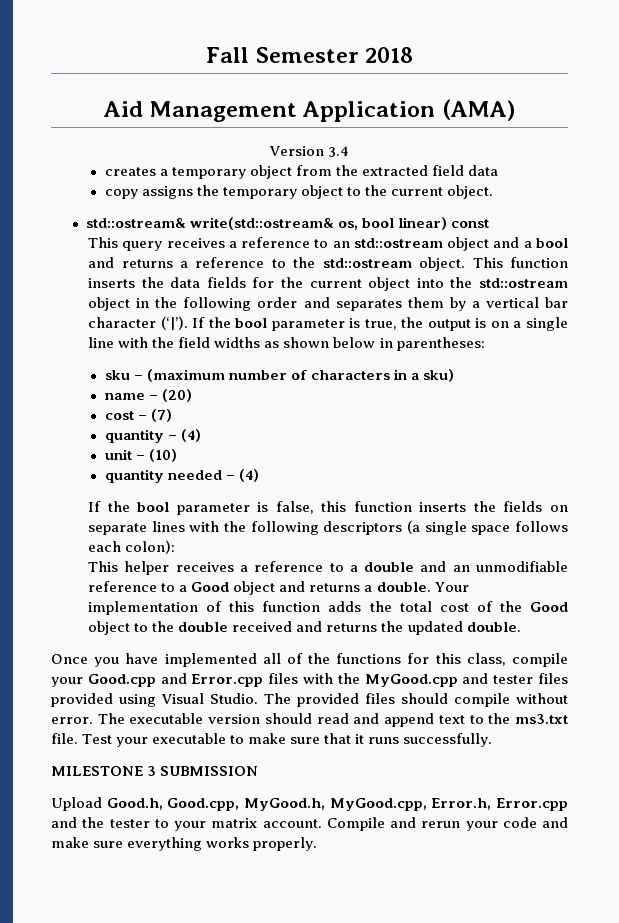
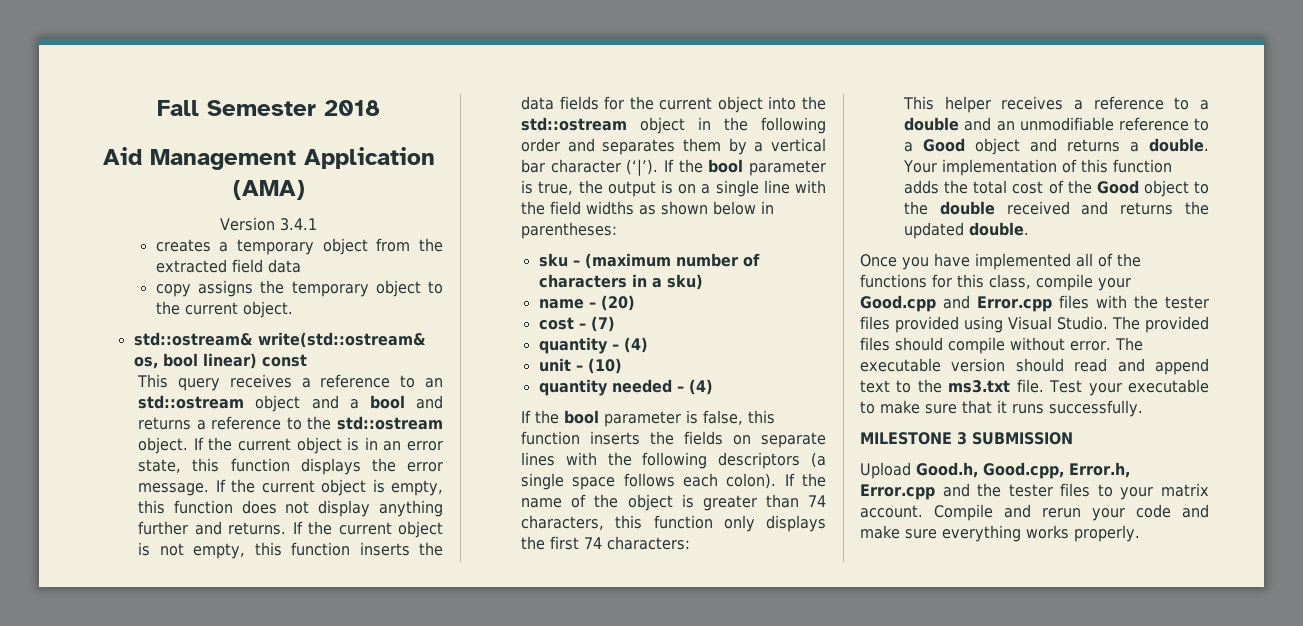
[328,146,350,157] 3.4 -> [279,218,317,231] 3.4.1
[472,257,503,268] This -> [193,437,443,454] [138,458,443,475] [138,479,443,496] [138,500,443,517] [138,521,443,538] [138,542,282,559] If the current object is in an error state, this function displays the error message. If the current object is empty, this function does not display anything further and returns. If the current object is not empty, this
[125,540,176,554] colon): -> [726,473,826,489] [521,494,826,511] [521,515,826,532] [521,536,691,550] colon). If the name of the object is greater than 74 characters, this function only displays the first 74 characters:
[364,673,489,687] MyGood.cpp and -> (1158, 302) none
[244,798,427,811] MyGood.h, MyGood.cpp, -> (1064, 470) none
(150, 823) none -> [1060,483,1091,497] files

